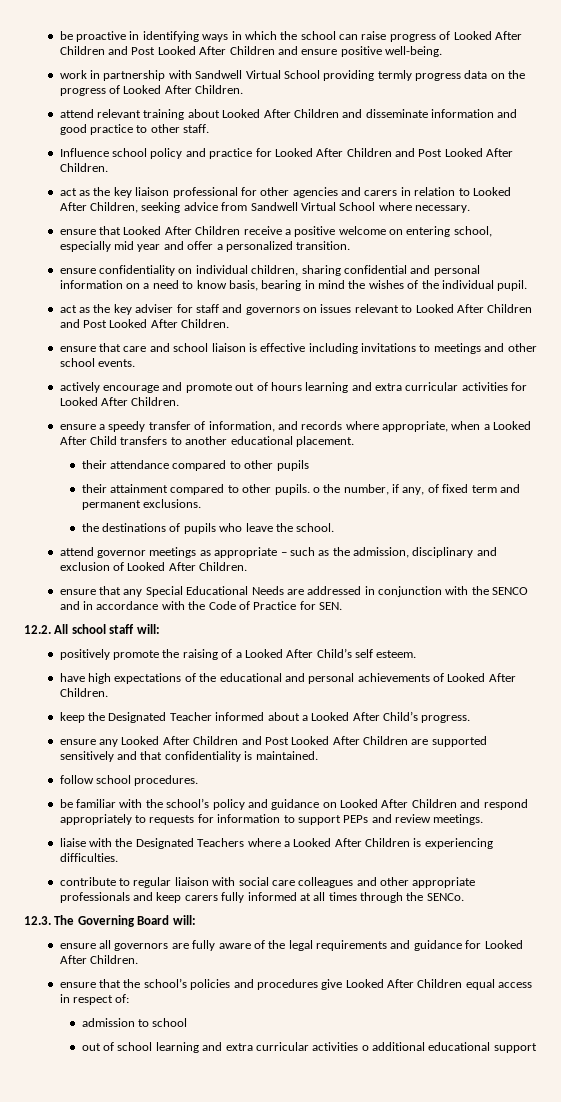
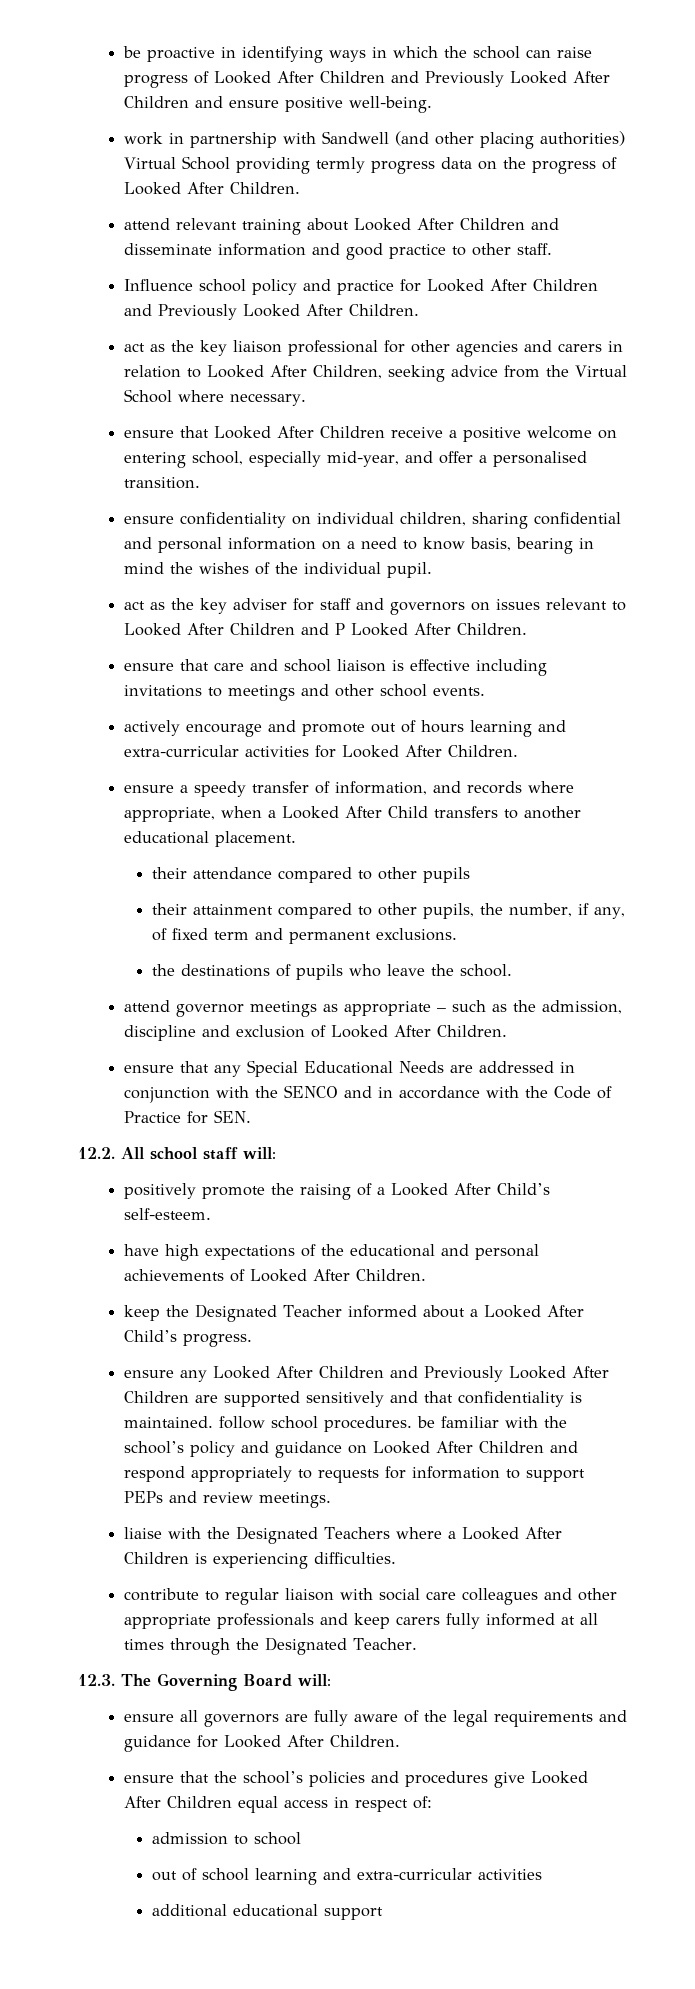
[131,47,156,55] Post -> [425,71,505,87] Previously
(243, 74) none -> [395,131,626,149] (and other placing authorities)
[418,149,443,157] Post -> [158,304,238,320] Previously
[250,202,298,211] Sandwell -> [546,365,570,377] the
[114,241,161,252] mid year -> [327,451,400,467] mid-year,
[225,241,293,252] personalized -> [493,451,588,467] personalised
[83,320,108,328] Post -> [335,623,346,635] P
[375,382,459,391] extra curricular -> [124,745,240,757] extra-curricular
[274,484,320,495] pupils. o -> [423,903,475,919] pupils,
[412,547,474,558] disciplinary -> [124,1025,197,1041] discipline
[355,649,417,658] self esteem. -> [124,1208,212,1220] self-esteem.
[264,737,289,745] Post -> [424,1366,504,1382] Previously
(318, 755) // -> (214, 1422) none
(199, 780) // -> (413, 1424) none
[426,893,464,901] SENCo. -> [265,1637,418,1655] Designated Teacher.
[225,1042,369,1051] extra curricular activities o -> [357,1868,543,1880] extra-curricular activities //

